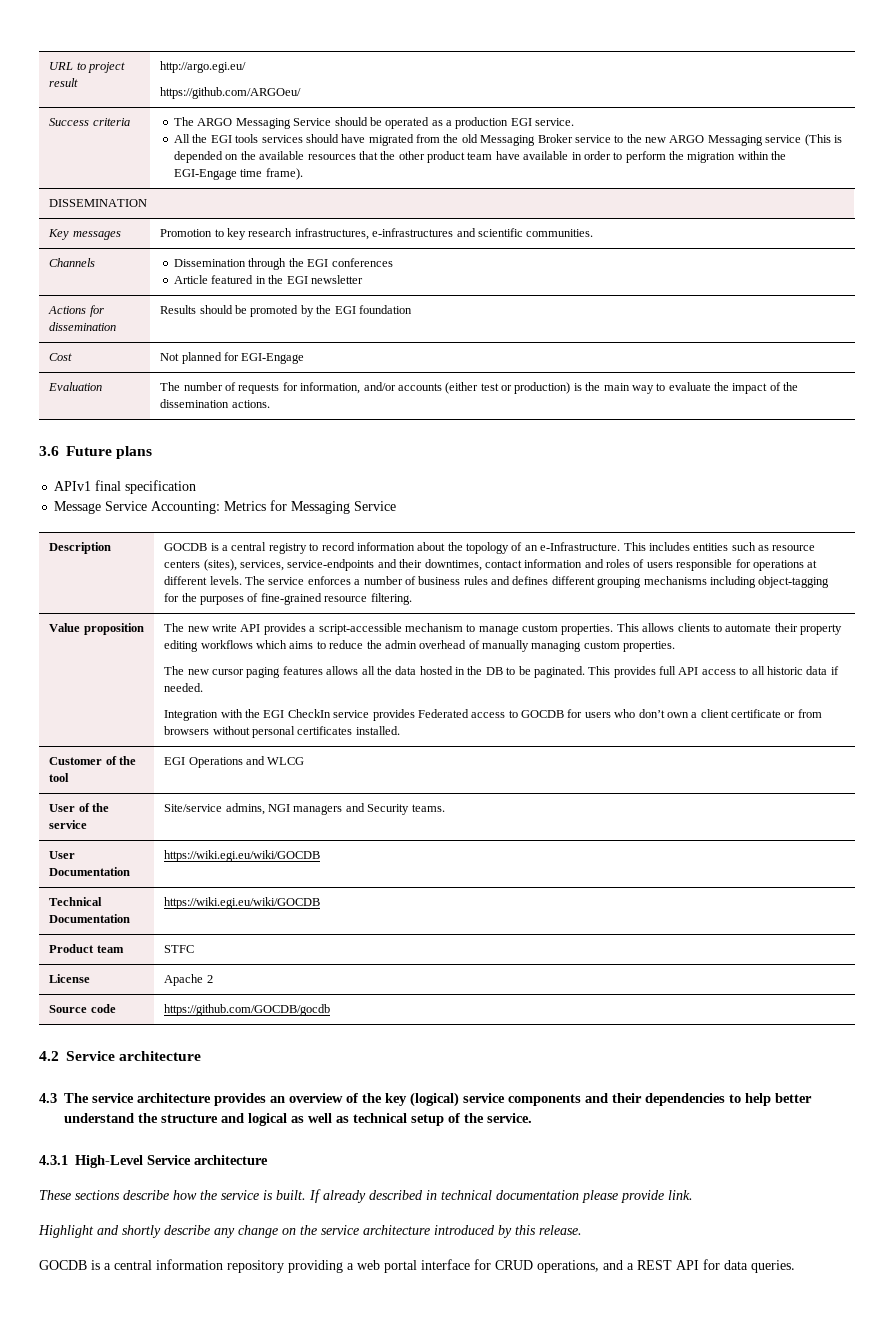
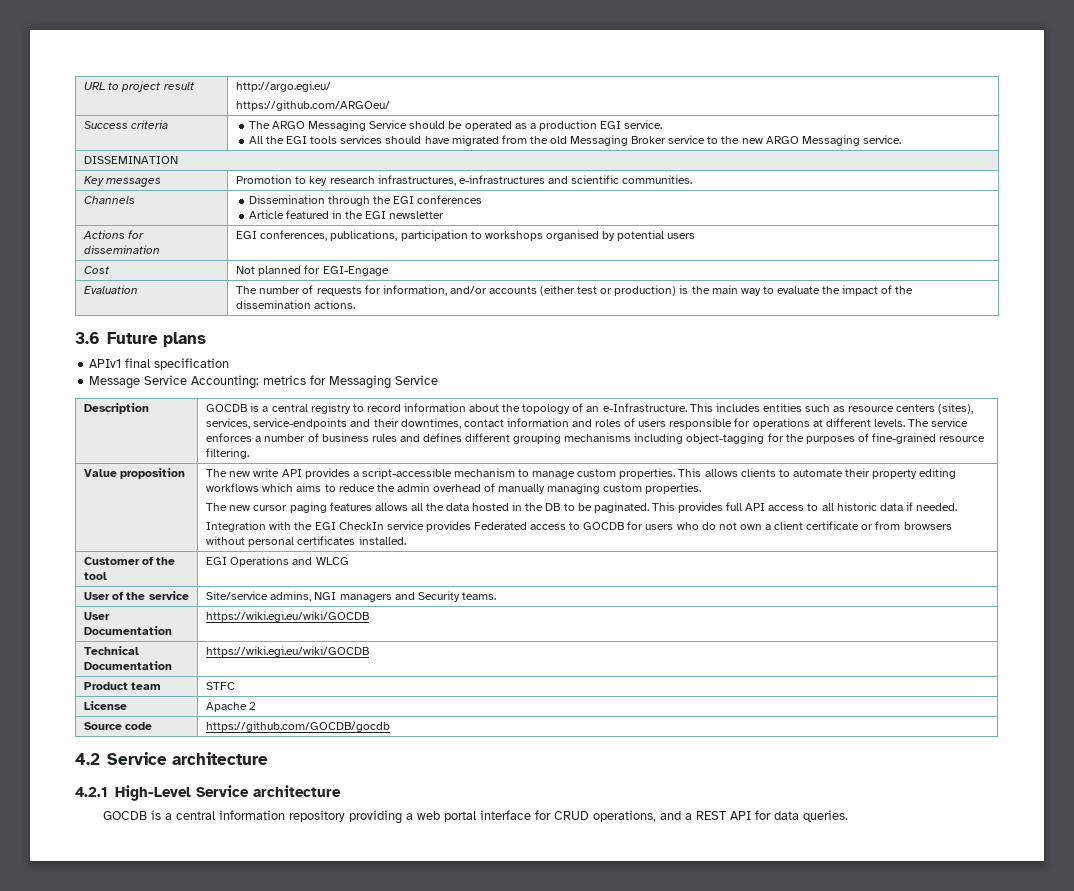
[765,134,842,146] [174,151,787,163] [174,168,303,180] service (This is depended on the available resources that the other product team have available in order to perform the migration within the EGI-Engage time frame). -> [862,135,901,144] service.
[160,305,412,317] Results should be promoted by the EGI foundation -> [236,230,696,241] EGI conferences, publications, participation to workshops organised by potential users
[224,501,267,511] Metrics -> [263,375,307,385] metrics
[638,709,665,718] don’t -> [701,522,737,530] do not
[39,1092,812,1107] [64,1113,532,1126] [39,1155,268,1168] [39,1189,693,1203] [38,1225,582,1238] 4.3 The service architecture provides an overview of the key (logical) service components and their dependencies to help better understand the structure and logical as well as technical setup of the service. // 4.3.1 High-Level Service architecture // These sections describe how the service is built. If already described in technical documentation please provide link. // Highlight and shortly describe any change on the service architecture introduced by this release. -> [75,785,341,801] 4.2.1 High-Level Service architecture

